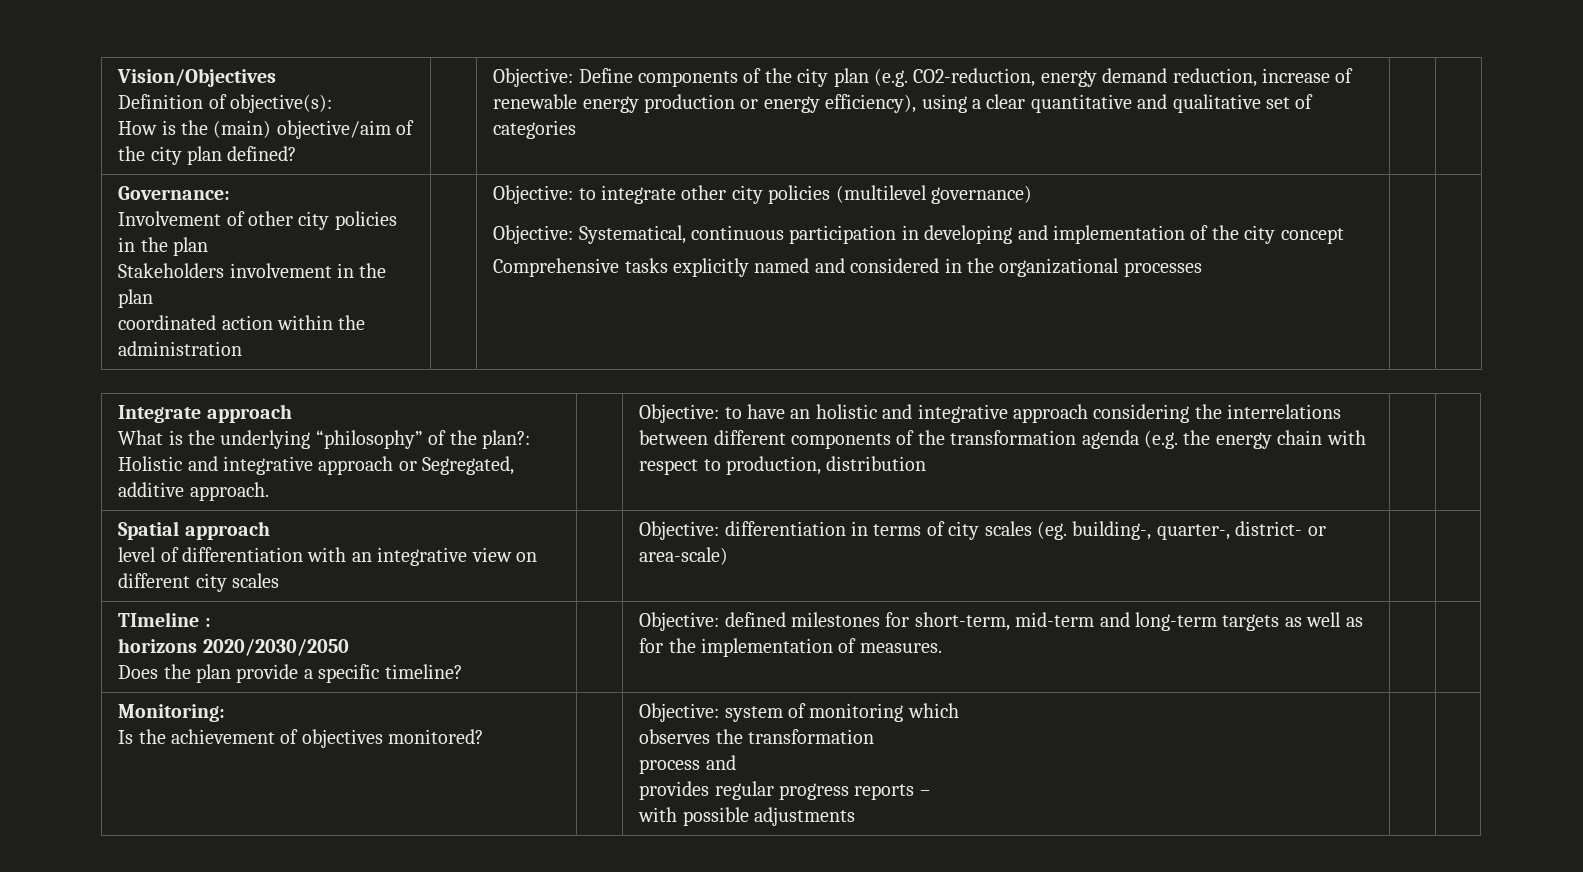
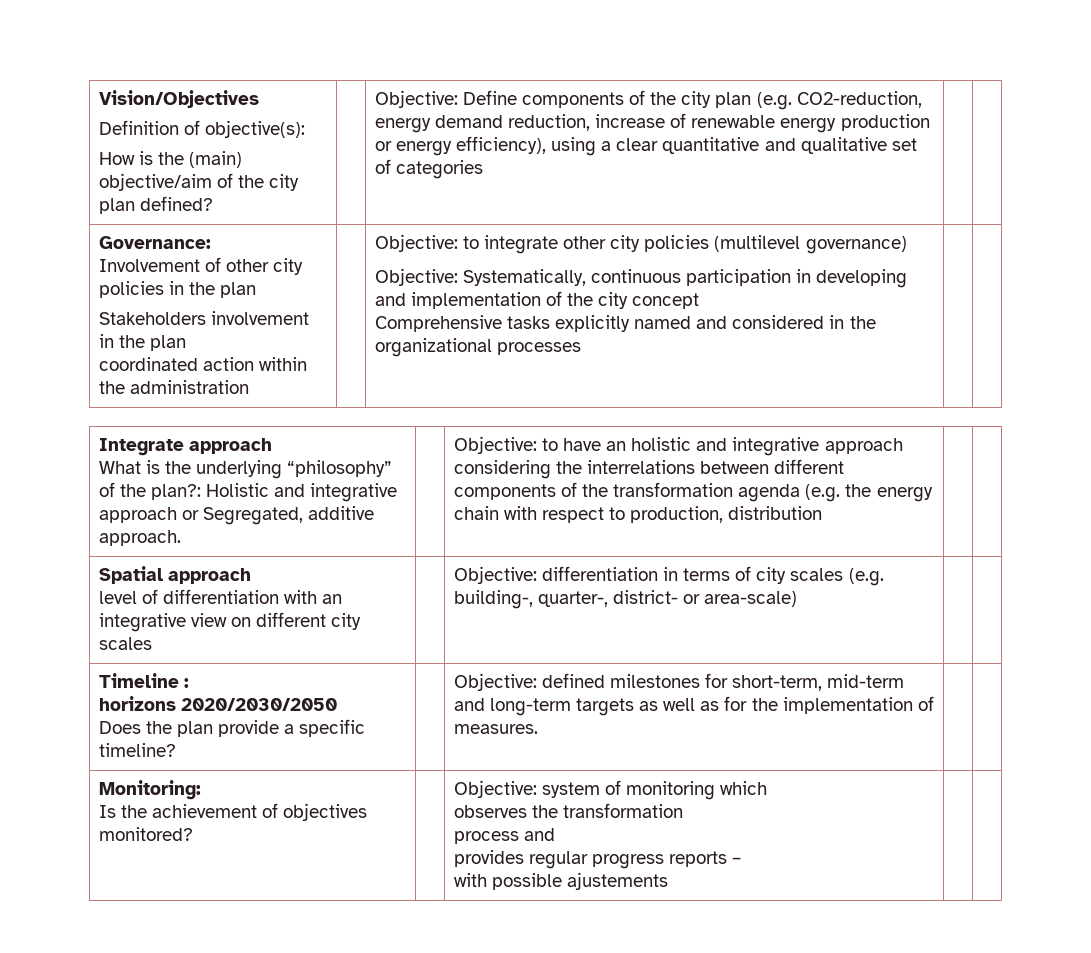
[578,225,686,244] Systematical, -> [462,269,586,286] Systematically,
[1037,521,1068,540] (eg. -> [848,568,884,586] (e.g.
[118,612,200,627] TImeline -> [98,673,179,688] Timeline
[754,807,856,826] adjustments -> [566,872,668,890] ajustements

